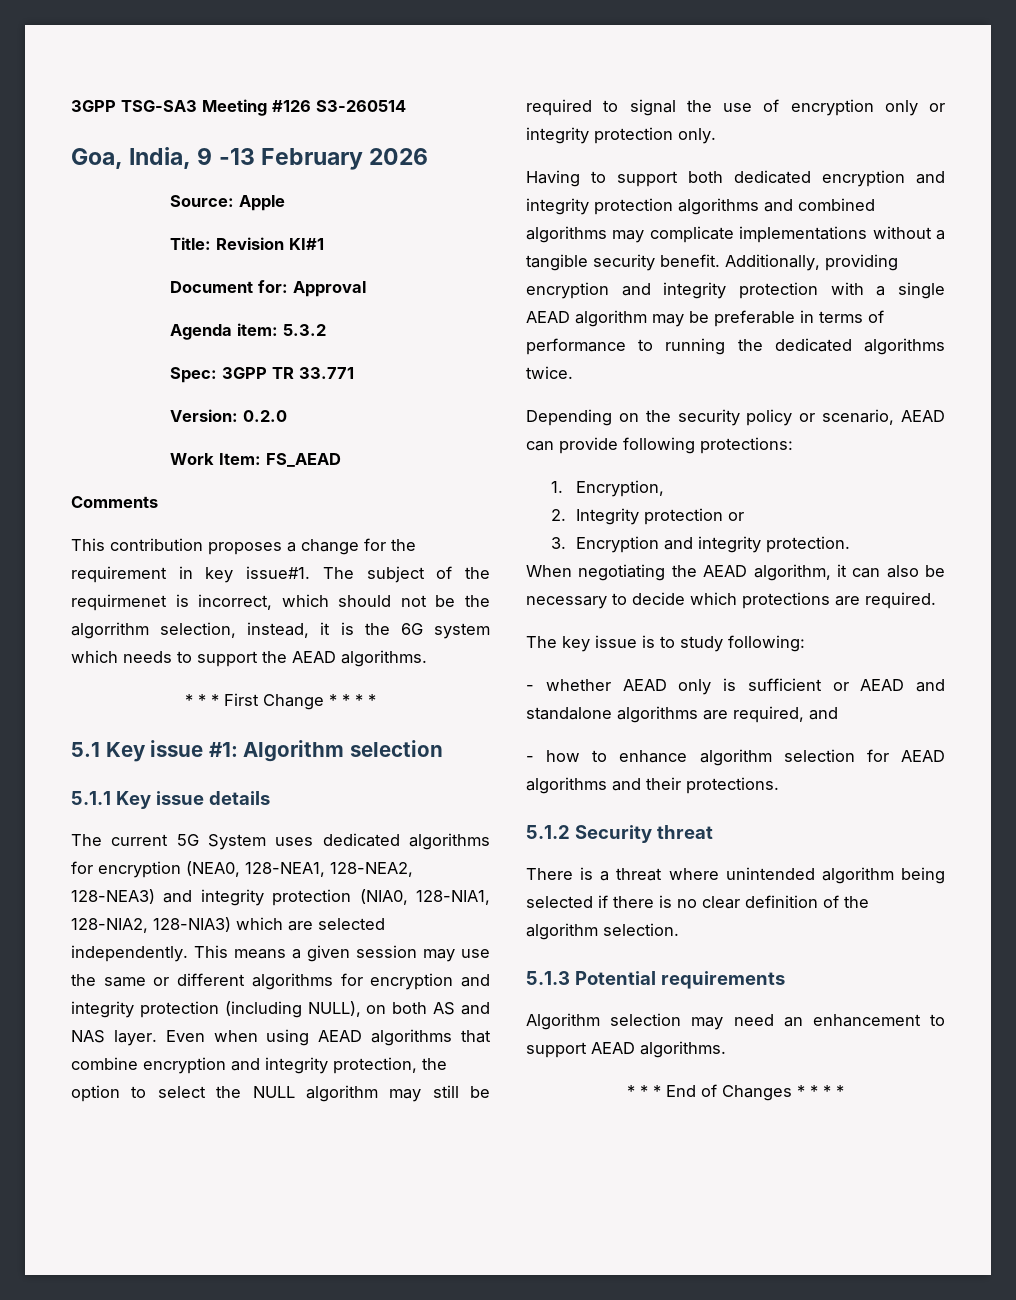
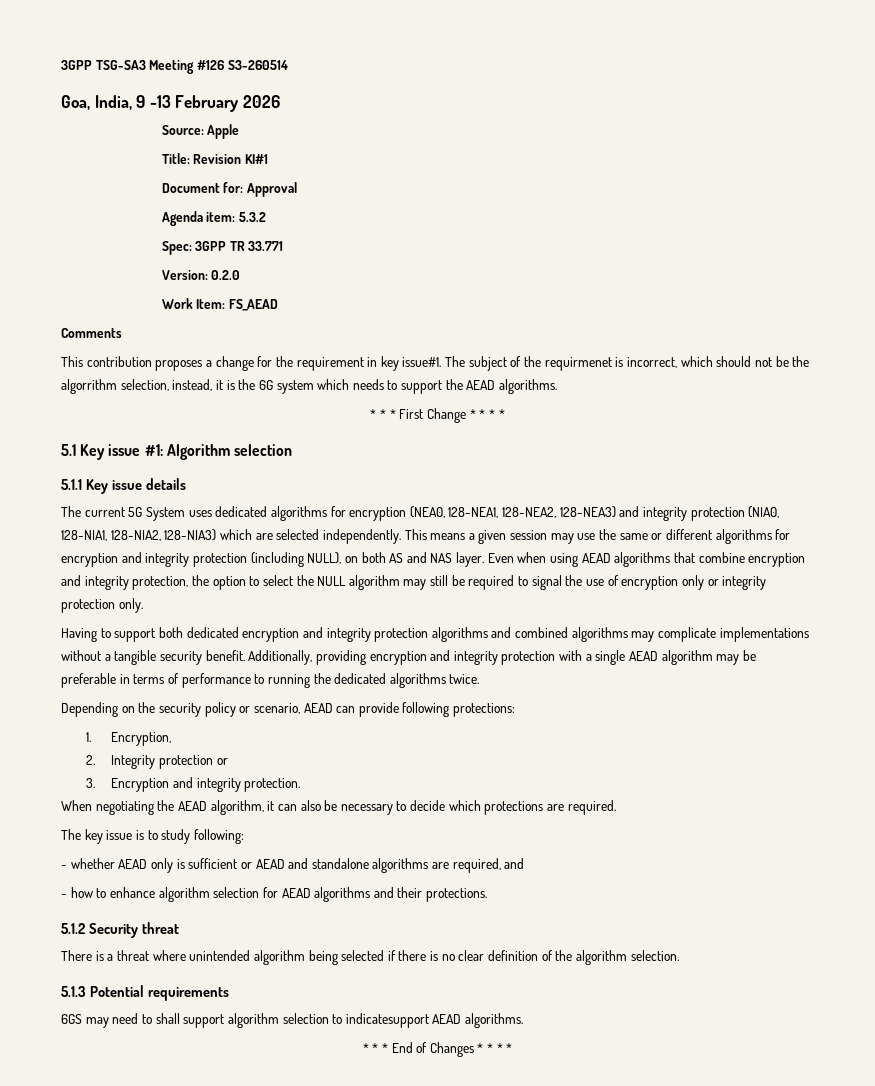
[526,1013,945,1030] [526,1042,587,1058] Algorithm selection may need an enhancement to support -> [61,1013,429,1028] 6GS may need to shall support algorithm selection to indicatesupport

